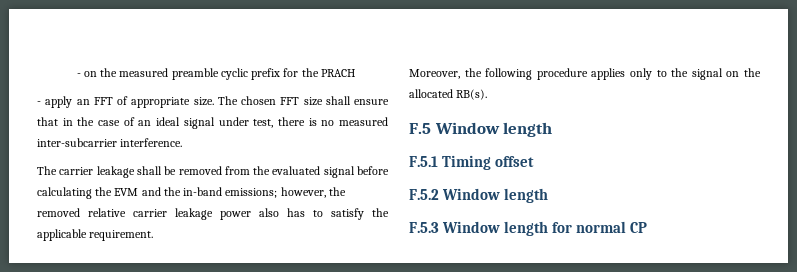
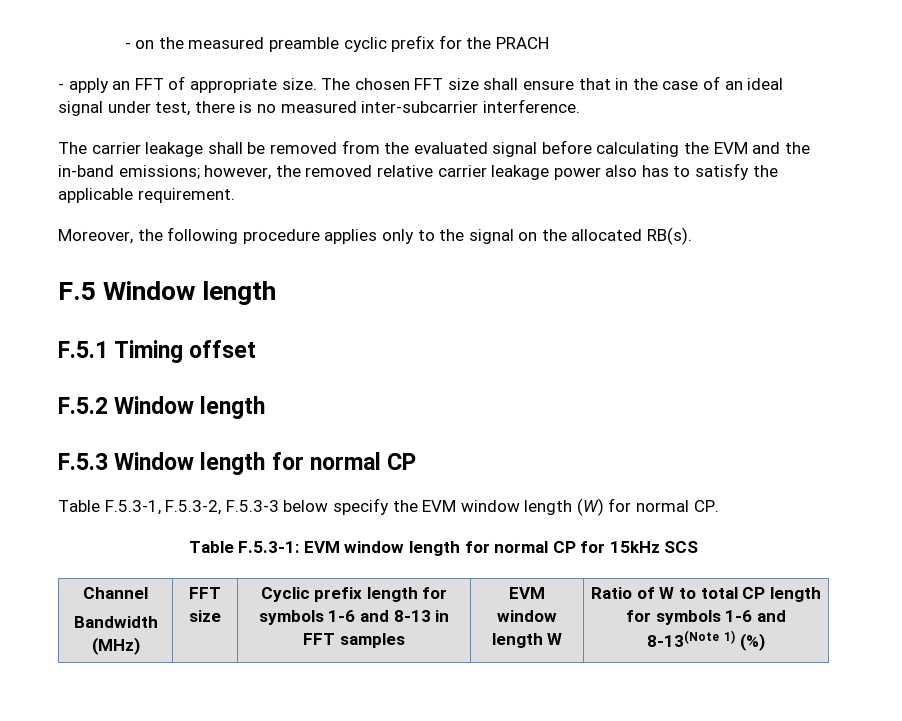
(648, 227) none -> [58,498,719,516] [188,541,699,556] [83,587,148,599] [73,616,158,628] [91,637,140,655] [189,587,221,599] [189,610,221,622] [260,587,448,602] [258,610,450,625] [303,633,405,648] [509,587,545,599] [497,610,557,622] [491,633,563,648] [591,587,821,602] [626,610,786,625] [647,630,765,651] // Table F.5.3-1, F.5.3-2, F.5.3-3 below specify the EVM window length (W) for normal CP. // Table F.5.3-1: EVM window length for normal CP for 15kHz SCS // Channel // Bandwidth (MHz) | FFT size | Cyclic prefix length for symbols 1-6 and 8-13 in FFT samples | EVM window length W | Ratio of W to total CP length for symbols 1-6 and 8-13(Note 1) (%)

